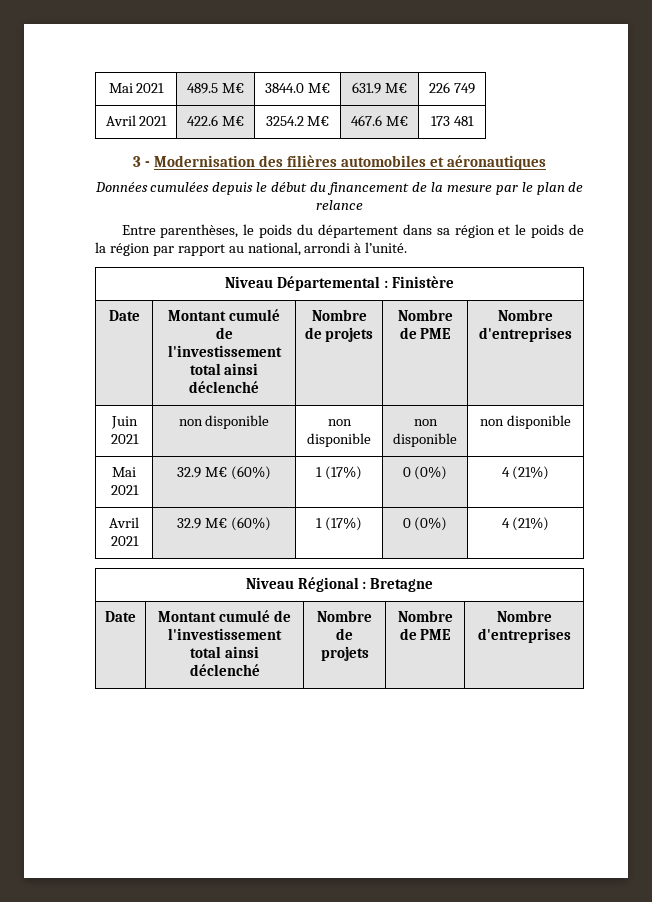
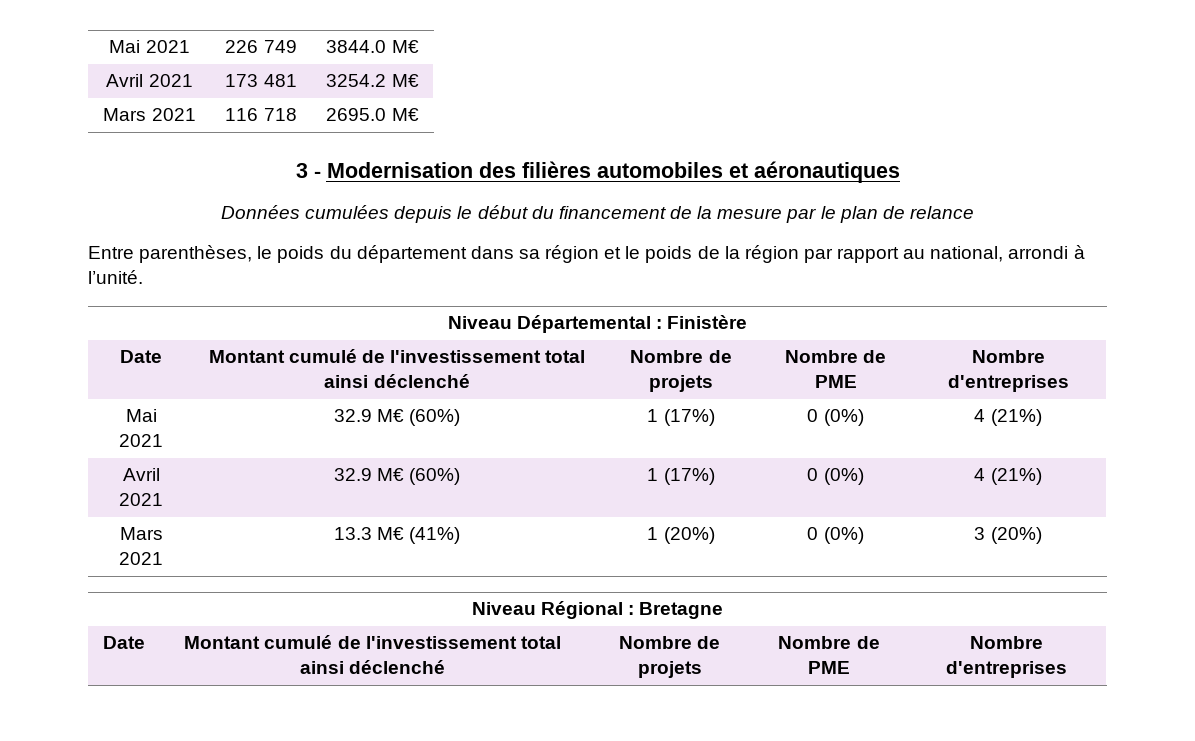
[108,83,165,93] [187,83,244,94] Mai 2021 | 489.5 M€ -> [109,40,190,53] [225,40,297,53] Mai 2021 | 226 749
[352,82,407,94] [429,82,475,94] [105,115,168,126] [187,115,244,126] | 631.9 M€ | 226 749 // Avril 2021 | 422.6 M€ -> [106,74,193,87] [225,74,297,87] // Avril 2021 | 173 481
[351,115,408,126] [431,116,474,126] | 467.6 M€ | 173 481 -> [103,108,196,121] [225,108,297,121] [326,108,419,121] // Mars 2021 | 116 718 | 2695.0 M€
[110,416,138,429] [110,434,139,444] [178,415,270,429] [327,419,352,426] [307,433,371,447] [413,419,438,426] [393,433,457,447] [480,415,571,429] // Juin 2021 | non disponible | non disponible | non disponible | non disponible -> (1069, 383) none
(550, 524) none -> [119,527,163,540] [119,552,163,565] [333,527,461,544] [647,527,715,544] [807,527,864,544] [974,527,1042,544] // Mars 2021 | 13.3 M€ (41%) | 1 (20%) | 0 (0%) | 3 (20%)

